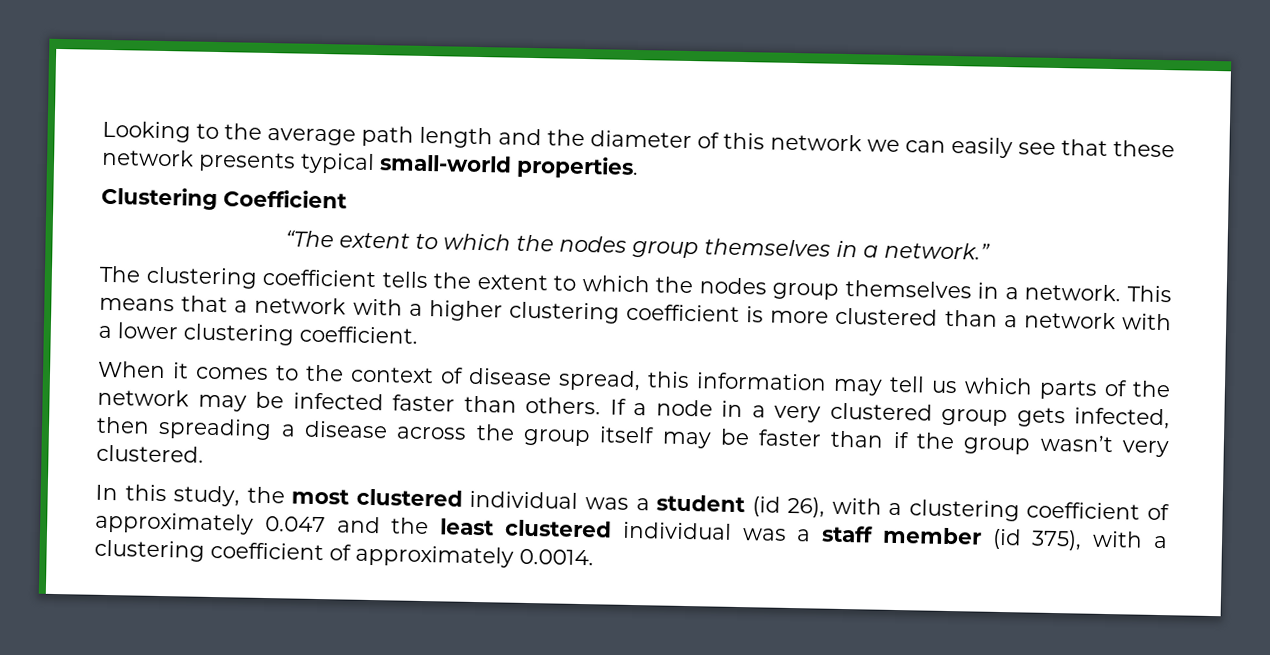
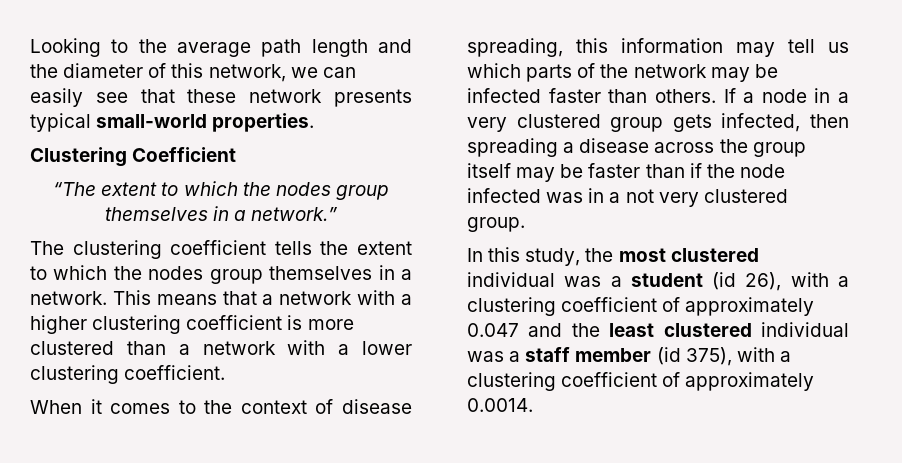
[770,133,862,152] network -> [208,64,286,82] network,
[558,369,641,392] spread, -> [467,38,563,57] spreading,
[963,434,1169,458] [96,444,204,463] group wasn’t very clustered. -> [739,164,785,178] [467,188,788,207] [467,217,525,232] node infected was in a not very clustered group.

